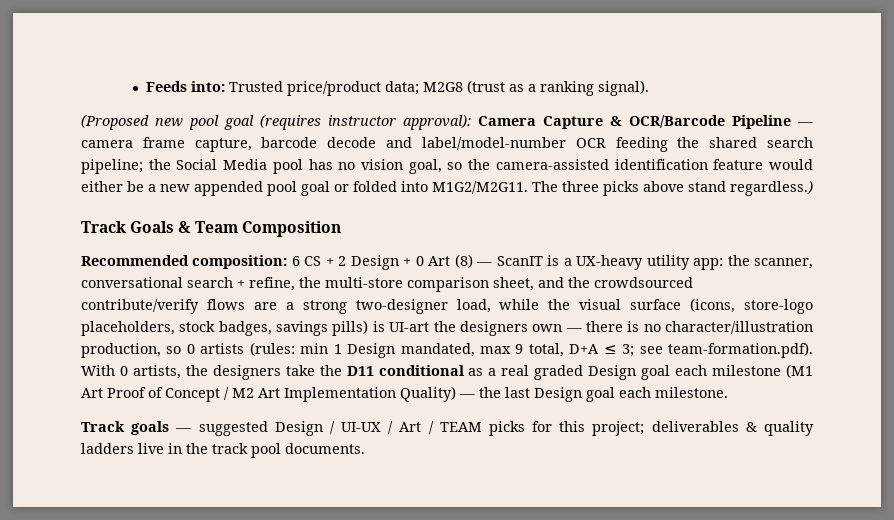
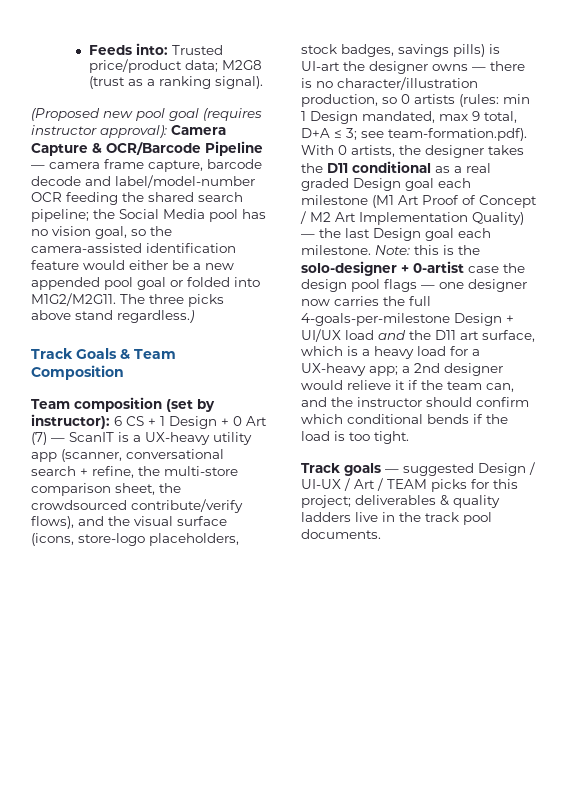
[81,255,288,269] Recommended composition: -> [31,397,215,412] [31,414,110,429] Team composition (set by instructor):
[338,256,347,266] 2 -> [160,416,165,426] 1
[454,254,473,268] (8) -> [31,432,47,445] (7)
[693,255,813,270] app: the scanner, -> [31,449,122,462] app (scanner,
[538,277,564,288] and -> (155, 489) none
[206,299,540,314] flows are a strong two-designer load, while -> [31,516,104,529] flows), and
[459,321,563,336] designers own -> [369,61,468,74] designer owns
[212,365,315,380] designers take -> [425,145,524,158] designer takes
(728, 392) none -> [375,245,480,255] [301,261,525,276] [301,279,527,292] [301,296,431,306] [301,313,514,326] [301,329,535,342] [301,346,480,359] [301,363,503,376] [301,380,514,392] [301,397,529,407] [301,414,508,424] [301,431,409,444] Note: this is the solo-designer + 0-artist case the design pool flags — one designer now carries the full 4-goals-per-milestone Design + UI/UX load and the D11 art surface, which is a heavy load for a UX-heavy app; a 2nd designer would relieve it if the team can, and the instructor should confirm which conditional bends if the load is too tight.

